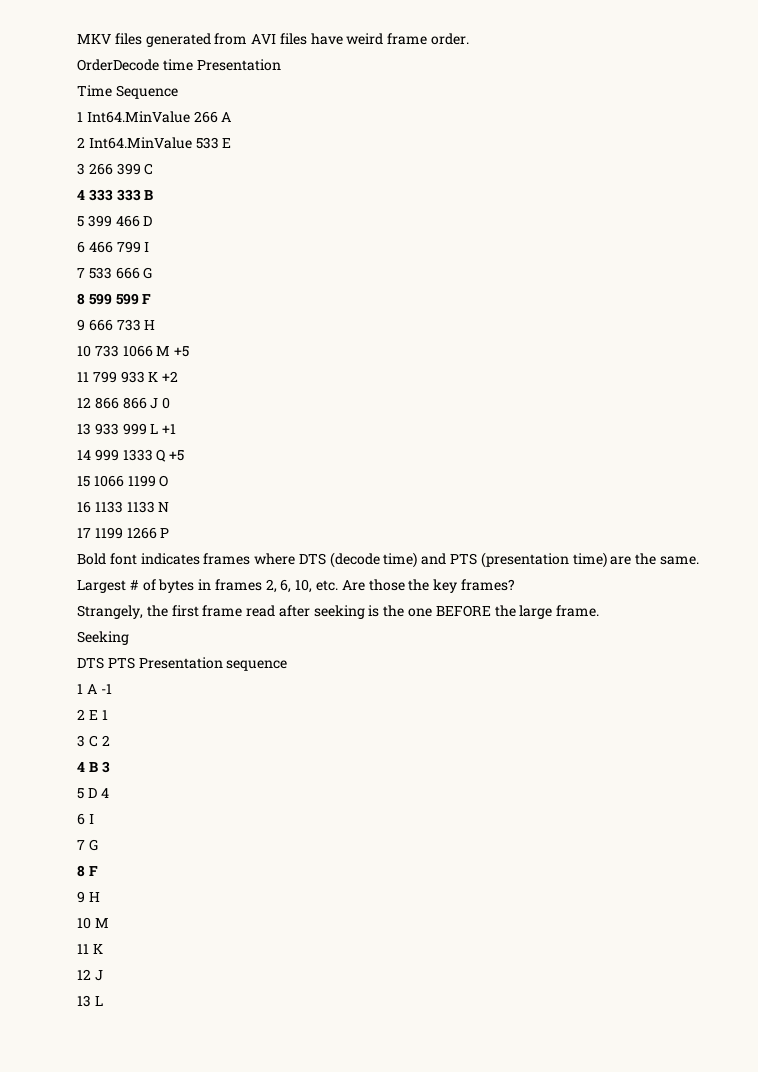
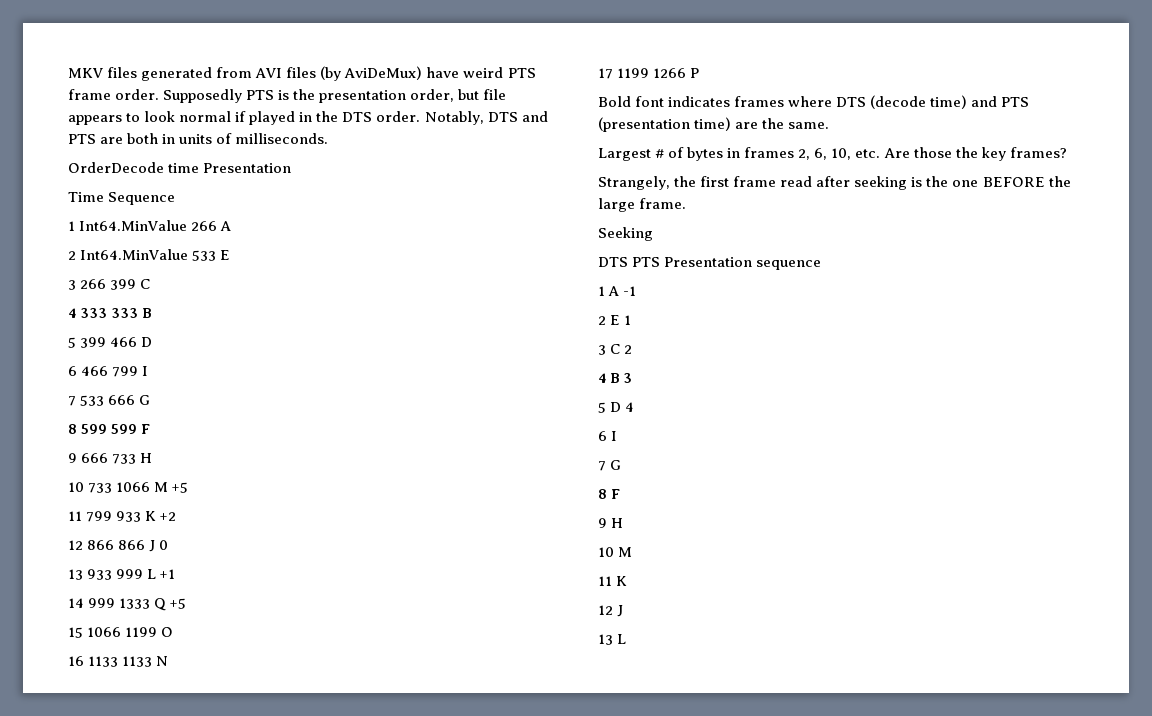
(307, 39) none -> [320,66,423,81] (by AviDeMux)
(384, 39) none -> [507,68,536,78] PTS
(470, 39) none -> [163,89,507,103] [68,111,548,125] [68,133,329,144] Supposedly PTS is the presentation order, but file appears to look normal if played in the DTS order. Notably, DTS and PTS are both in units of milliseconds.

